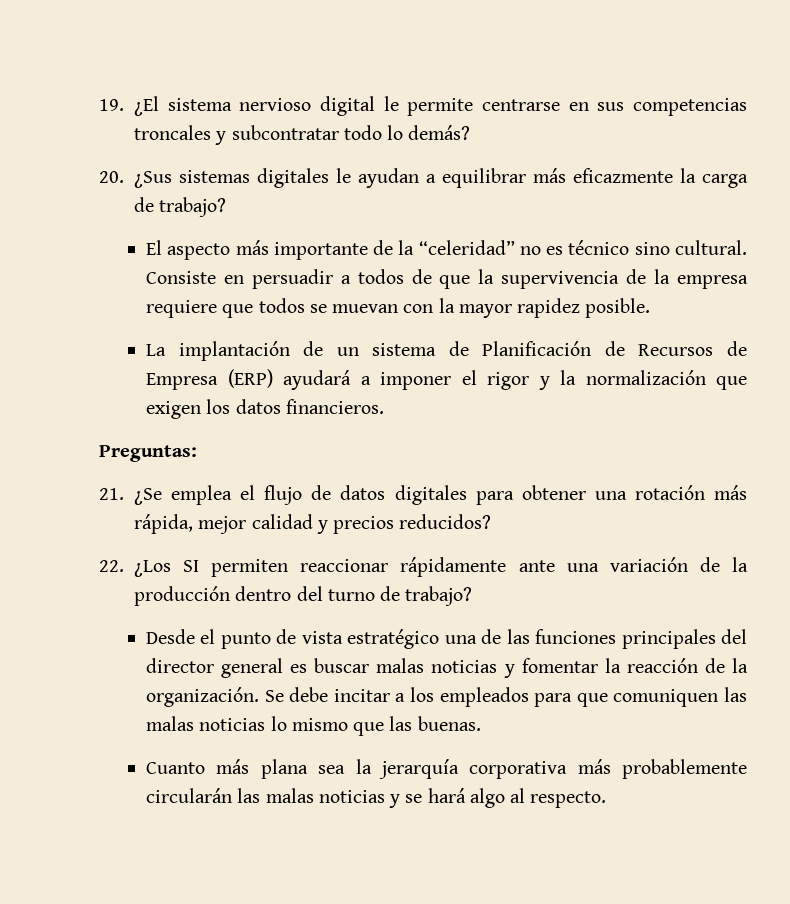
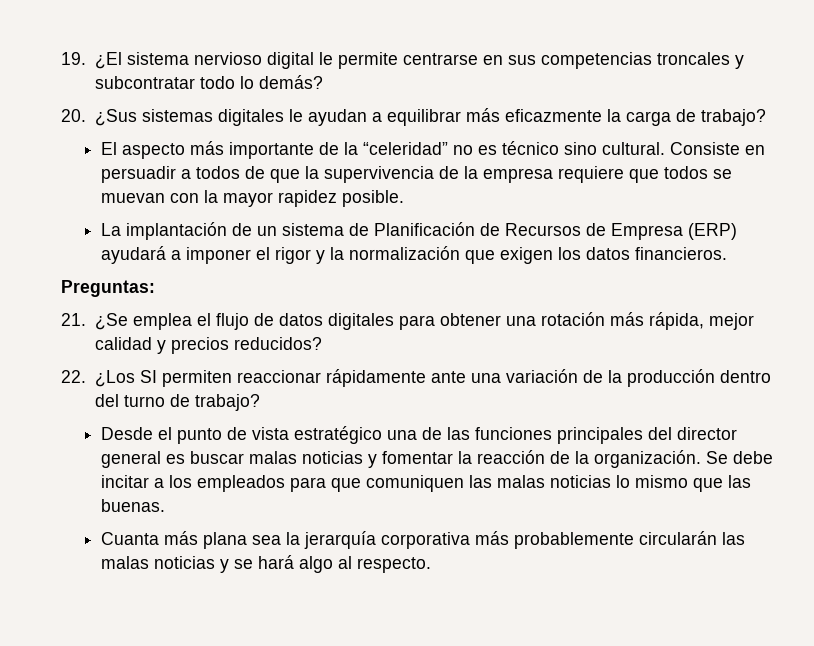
[145,762,205,774] Cuanto -> [100,532,159,545] Cuanta

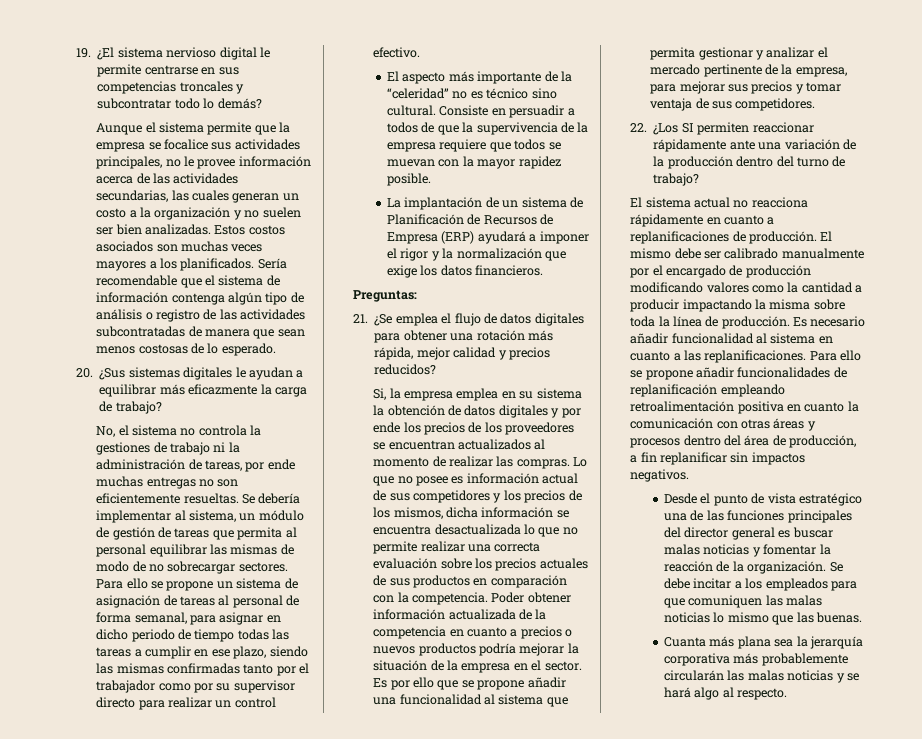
(324, 82) none -> [96,122,291,135] [96,139,300,152] [96,156,311,169] [96,173,239,184] [96,190,299,203] [96,207,301,220] [96,224,285,235] [96,241,263,252] [96,258,287,271] [96,275,280,288] [96,292,304,305] [96,309,306,322] [96,326,305,339] [96,343,276,356] // Aunque el sistema permite que la empresa se focalice sus actividades principales, no le provee información acerca de las actividades secundarias, las cuales generan un costo a la organización y no suelen ser bien analizadas. Estos costos asociados son muchas veces mayores a los planificados. Sería recomendable que el sistema de información contenga algún tipo de análisis o registro de las actividades subcontratadas de manera que sean menos costosas de lo esperado.
(767, 117) none -> [96,425,262,437] [96,442,240,455] [96,459,295,472] [96,476,239,489] [96,493,301,504] [96,510,304,523] [96,527,297,540] [96,544,294,557] [96,561,288,574] [96,578,298,591] [96,595,300,608] [96,612,281,625] [96,629,290,642] [96,646,308,659] [96,663,310,676] [96,680,295,693] [96,697,276,710] [373,47,421,58] // No, el sistema no controla la gestiones de trabajo ni la administración de tareas, por ende muchas entregas no son eficientemente resueltas. Se debería implementar al sistema, un módulo de gestión de tareas que permita al personal equilibrar las mismas de modo de no sobrecargar sectores. Para ello se propone un sistema de asignación de tareas al personal de forma semanal, para asignar en dicho periodo de tiempo todas las tareas a cumplir en ese plazo, siendo las mismas confirmadas tanto por el trabajador como por su supervisor directo para realizar un control efectivo.
[499,247,553,264] exigen -> [387,265,418,278] exige
(323, 343) none -> [373,388,582,401] [373,405,581,418] [373,422,575,435] [373,439,546,450] [373,456,588,469] [373,473,579,486] [373,490,582,503] [373,507,569,519] [373,524,578,537] [373,541,541,554] [373,558,588,571] [373,575,567,588] [373,592,571,605] [373,609,547,620] [373,626,573,639] [373,643,579,656] [373,660,582,673] [373,677,566,690] [373,694,568,707] [650,47,828,60] [650,64,847,77] [650,81,842,94] [650,98,816,111] // Si, la empresa emplea en su sistema la obtención de datos digitales y por ende los precios de los proveedores se encuentran actualizados al momento de realizar las compras. Lo que no posee es información actual de sus competidores y los precios de los mismos, dicha información se encuentra desactualizada lo que no permite realizar una correcta evaluación sobre los precios actuales de sus productos en comparación con la competencia. Poder obtener información actualizada de la competencia en cuanto a precios o nuevos productos podría mejorar la situación de la empresa en el sector. Es por ello que se propone añadir una funcionalidad al sistema que permita gestionar y analizar el mercado pertinente de la empresa, para mejorar sus precios y tomar ventaja de sus competidores.
(261, 402) none -> [630,197,808,208] [630,214,775,227] [630,231,833,244] [630,248,864,259] [630,265,811,278] [630,282,863,293] [630,299,845,312] [630,316,866,329] [630,333,833,344] [630,350,862,363] [630,367,847,380] [630,384,785,397] [630,401,859,414] [630,418,816,431] [630,435,857,448] [630,452,805,465] [630,469,690,482] // El sistema actual no reacciona rápidamente en cuanto a replanificaciones de producción. El mismo debe ser calibrado manualmente por el encargado de producción modificando valores como la cantidad a producir impactando la misma sobre toda la línea de producción. Es necesario añadir funcionalidad al sistema en cuanto a las replanificaciones. Para ello se propone añadir funcionalidades de replanificación empleando retroalimentación positiva en cuanto la comunicación con otras áreas y procesos dentro del área de producción, a fin replanificar sin impactos negativos.

